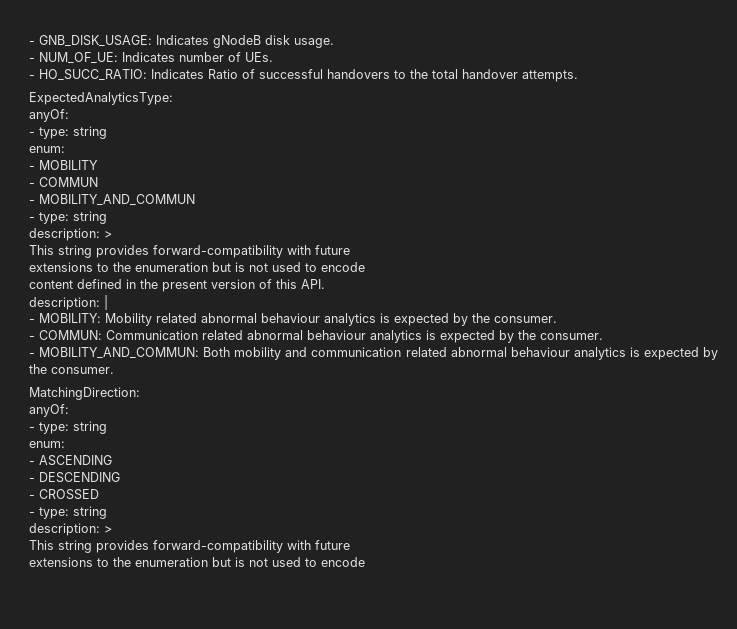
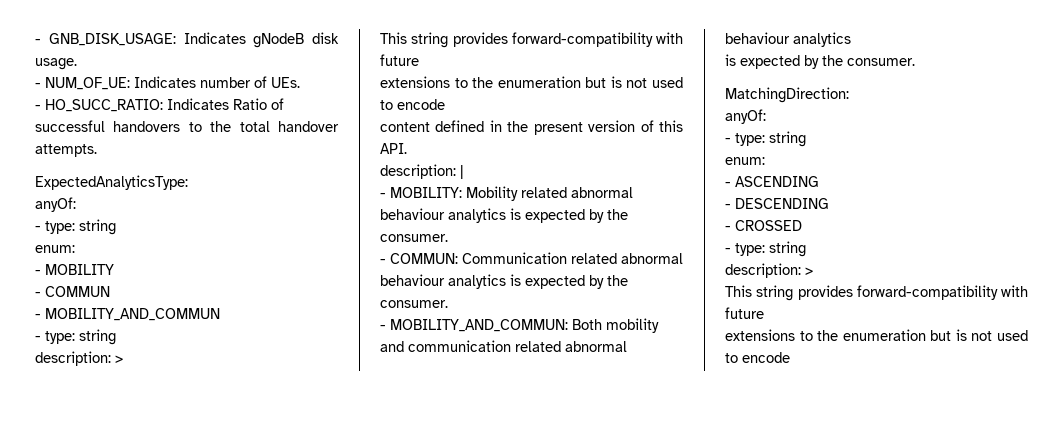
(626, 353) none -> (851, 39) //

